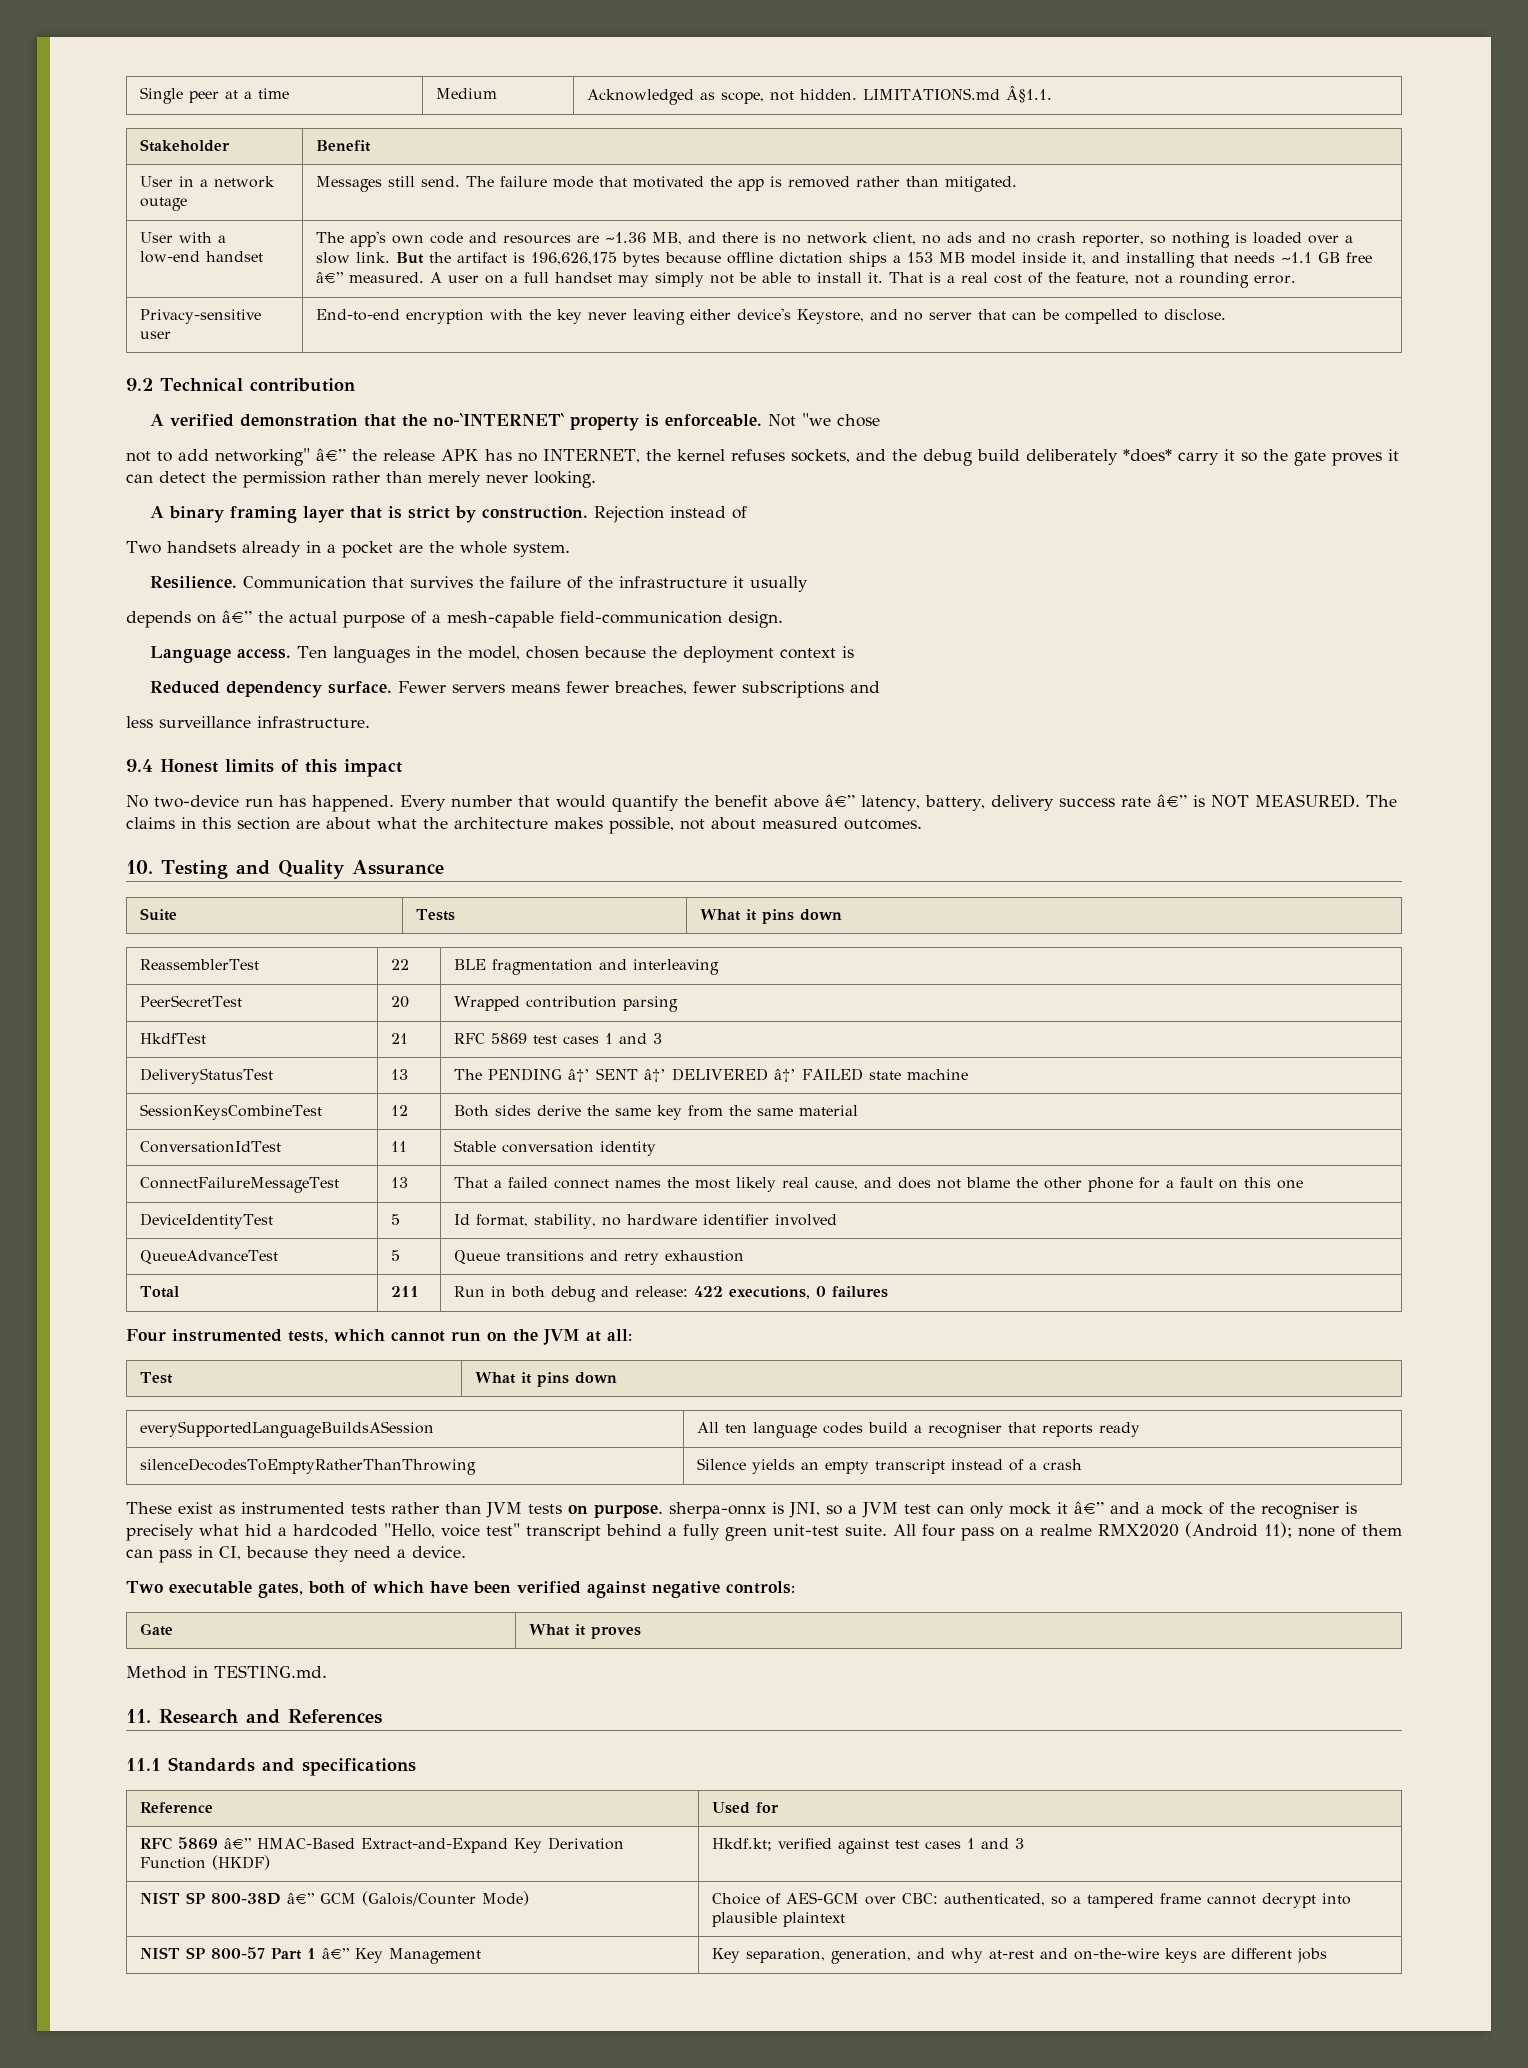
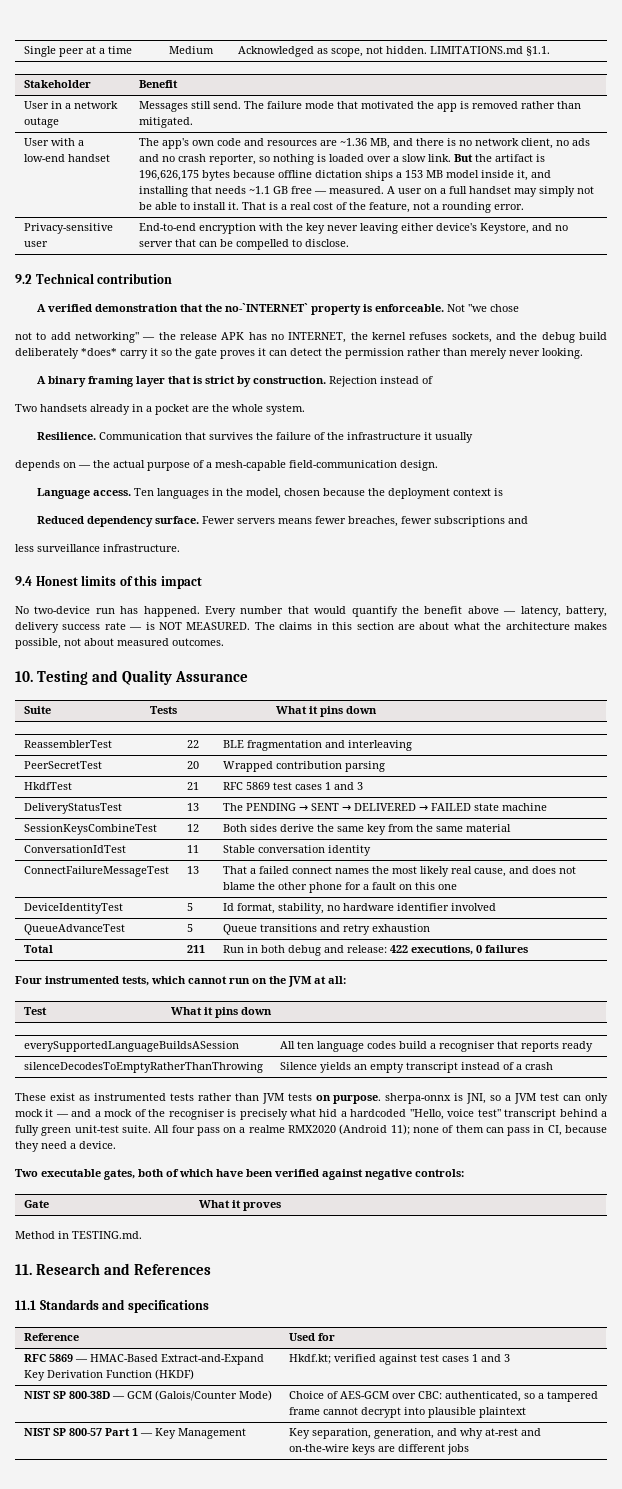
[1005,86,1052,103] Â§1.1. -> [525,46,550,56] §1.1.
[315,272,343,283] â€” -> [313,191,327,194] —
[316,448,346,461] â€” -> [142,337,156,340] —
[222,610,252,623] â€” -> [78,465,91,468] —
[825,794,855,807] â€” -> [503,611,517,614] —
[1156,794,1187,807] â€” -> [129,627,143,630] —
[567,1068,796,1082] â†’ SENT â†’ DELIVERED â†’ -> [298,803,428,811] → SENT → DELIVERED →
[1074,1501,1104,1514] â€” -> [55,1114,69,1117] —
[223,1838,251,1849] â€” -> [74,1359,88,1362] —
[286,1893,314,1904] â€” -> [111,1396,125,1399] —
[321,1948,349,1959] â€” -> [139,1433,153,1436] —

